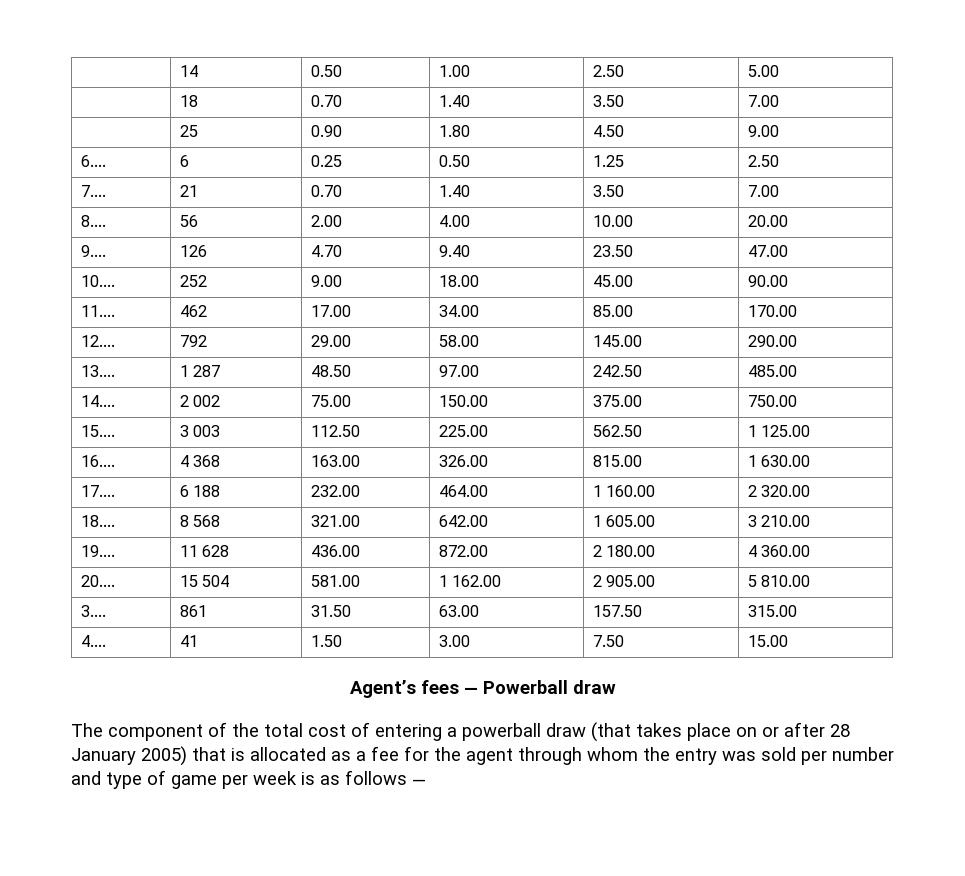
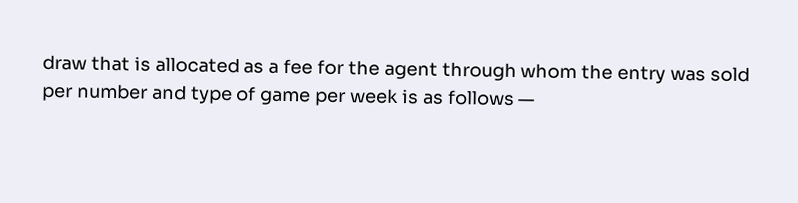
[179,65,198,77] [310,65,342,77] [438,65,470,77] [592,65,624,77] [747,65,779,77] [179,95,198,107] [310,95,342,107] [438,95,470,107] [592,95,624,107] [747,95,779,107] [179,125,198,137] [310,125,342,137] [438,125,470,137] [592,125,624,137] [747,125,779,137] [80,155,106,167] [179,155,189,167] [310,155,342,167] [438,155,470,167] [592,155,624,167] [747,155,779,167] [80,185,106,197] [179,185,198,197] [310,185,342,197] [438,185,470,197] [592,185,624,197] [747,185,779,197] [80,215,106,227] [179,215,198,227] [310,215,342,227] [438,215,470,227] [592,215,633,227] [747,215,788,227] [80,245,106,257] [179,245,207,257] [310,245,342,257] [438,245,470,257] [592,245,633,257] [747,245,788,257] [80,275,115,287] [179,275,207,287] [310,275,342,287] [438,275,479,287] [592,275,633,287] [747,275,788,287] [80,305,115,317] [179,305,207,317] [310,305,351,317] [438,305,479,317] [592,305,633,317] [747,305,797,317] [80,335,115,347] [179,335,207,347] [310,335,351,347] [438,335,479,347] [592,335,642,347] [747,335,797,347] [80,365,115,377] [179,365,221,377] [310,365,351,377] [438,365,479,377] [592,365,642,377] [747,365,797,377] [80,395,115,407] [179,395,221,407] [310,395,351,407] [438,395,488,407] [592,395,642,407] [747,395,797,407] [80,425,115,437] [179,425,221,437] [310,425,360,437] [438,425,488,437] [592,425,642,437] [747,425,811,437] [80,455,115,467] [179,455,221,467] [310,455,360,467] [438,455,488,467] [592,455,642,467] [747,455,811,467] [80,485,115,497] [179,485,221,497] [310,485,360,497] [438,485,488,497] [592,485,656,497] [747,485,811,497] [80,515,115,527] [179,515,221,527] [310,515,360,527] [438,515,488,527] [592,515,656,527] [747,515,811,527] [80,545,115,557] [179,545,230,557] [310,545,360,557] [438,545,488,557] [592,545,656,557] [747,545,811,557] [80,575,115,587] [179,575,230,587] [310,575,360,587] [438,575,502,587] [592,575,656,587] [747,575,811,587] [80,605,106,617] [179,605,207,617] [310,605,351,617] [438,605,479,617] [592,605,642,617] [747,605,797,617] [80,635,106,647] [179,635,198,647] [310,635,342,647] [438,635,470,647] [592,635,624,647] [747,635,788,647] [349,680,616,698] [71,722,850,742] [71,746,187,766] | 14 | 0.50 | 1.00 | 2.50 | 5.00 // | 18 | 0.70 | 1.40 | 3.50 | 7.00 // | 25 | 0.90 | 1.80 | 4.50 | 9.00 // 6.... | 6 | 0.25 | 0.50 | 1.25 | 2.50 // 7.... | 21 | 0.70 | 1.40 | 3.50 | 7.00 // 8.... | 56 | 2.00 | 4.00 | 10.00 | 20.00 // 9.... | 126 | 4.70 | 9.40 | 23.50 | 47.00 // 10.... | 252 | 9.00 | 18.00 | 45.00 | 90.00 // 11.... | 462 | 17.00 | 34.00 | 85.00 | 170.00 // 12.... | 792 | 29.00 | 58.00 | 145.00 | 290.00 // 13.... | 1 287 | 48.50 | 97.00 | 242.50 | 485.00 // 14.... | 2 002 | 75.00 | 150.00 | 375.00 | 750.00 // 15.... | 3 003 | 112.50 | 225.00 | 562.50 | 1 125.00 // 16.... | 4 368 | 163.00 | 326.00 | 815.00 | 1 630.00 // 17.... | 6 188 | 232.00 | 464.00 | 1 160.00 | 2 320.00 // 18.... | 8 568 | 321.00 | 642.00 | 1 605.00 | 3 210.00 // 19.... | 11 628 | 436.00 | 872.00 | 2 180.00 | 4 360.00 // 20.... | 15 504 | 581.00 | 1 162.00 | 2 905.00 | 5 810.00 // 3.... | 861 | 31.50 | 63.00 | 157.50 | 315.00 // 4.... | 41 | 1.50 | 3.00 | 7.50 | 15.00 // Agent’s fees — Powerball draw // The component of the total cost of entering a powerball draw (that takes place on or after 28 January 2005) -> [42,54,87,71] draw

